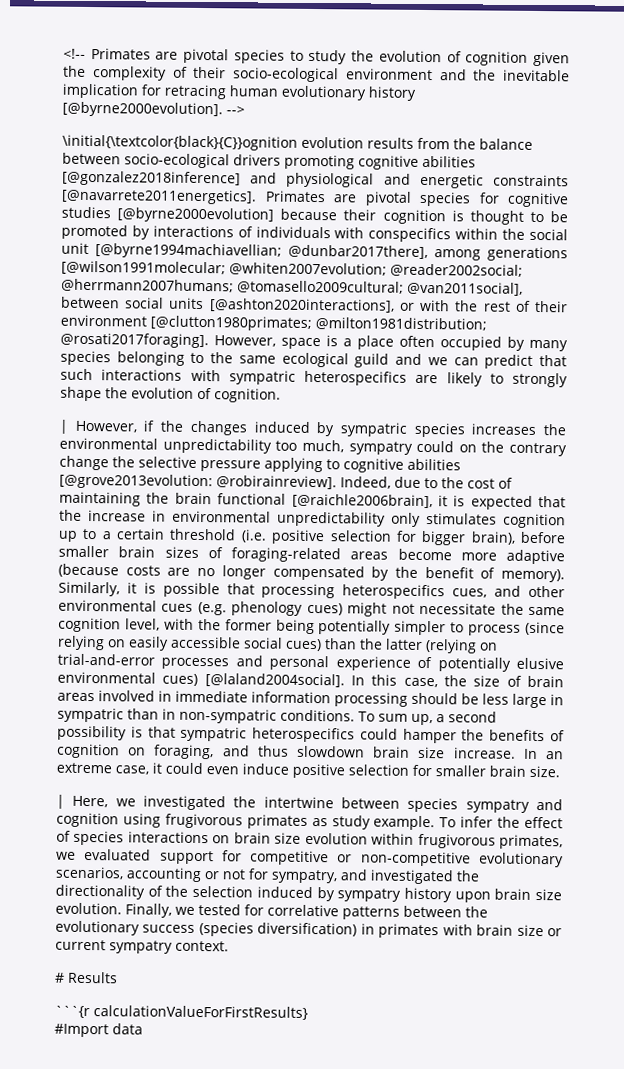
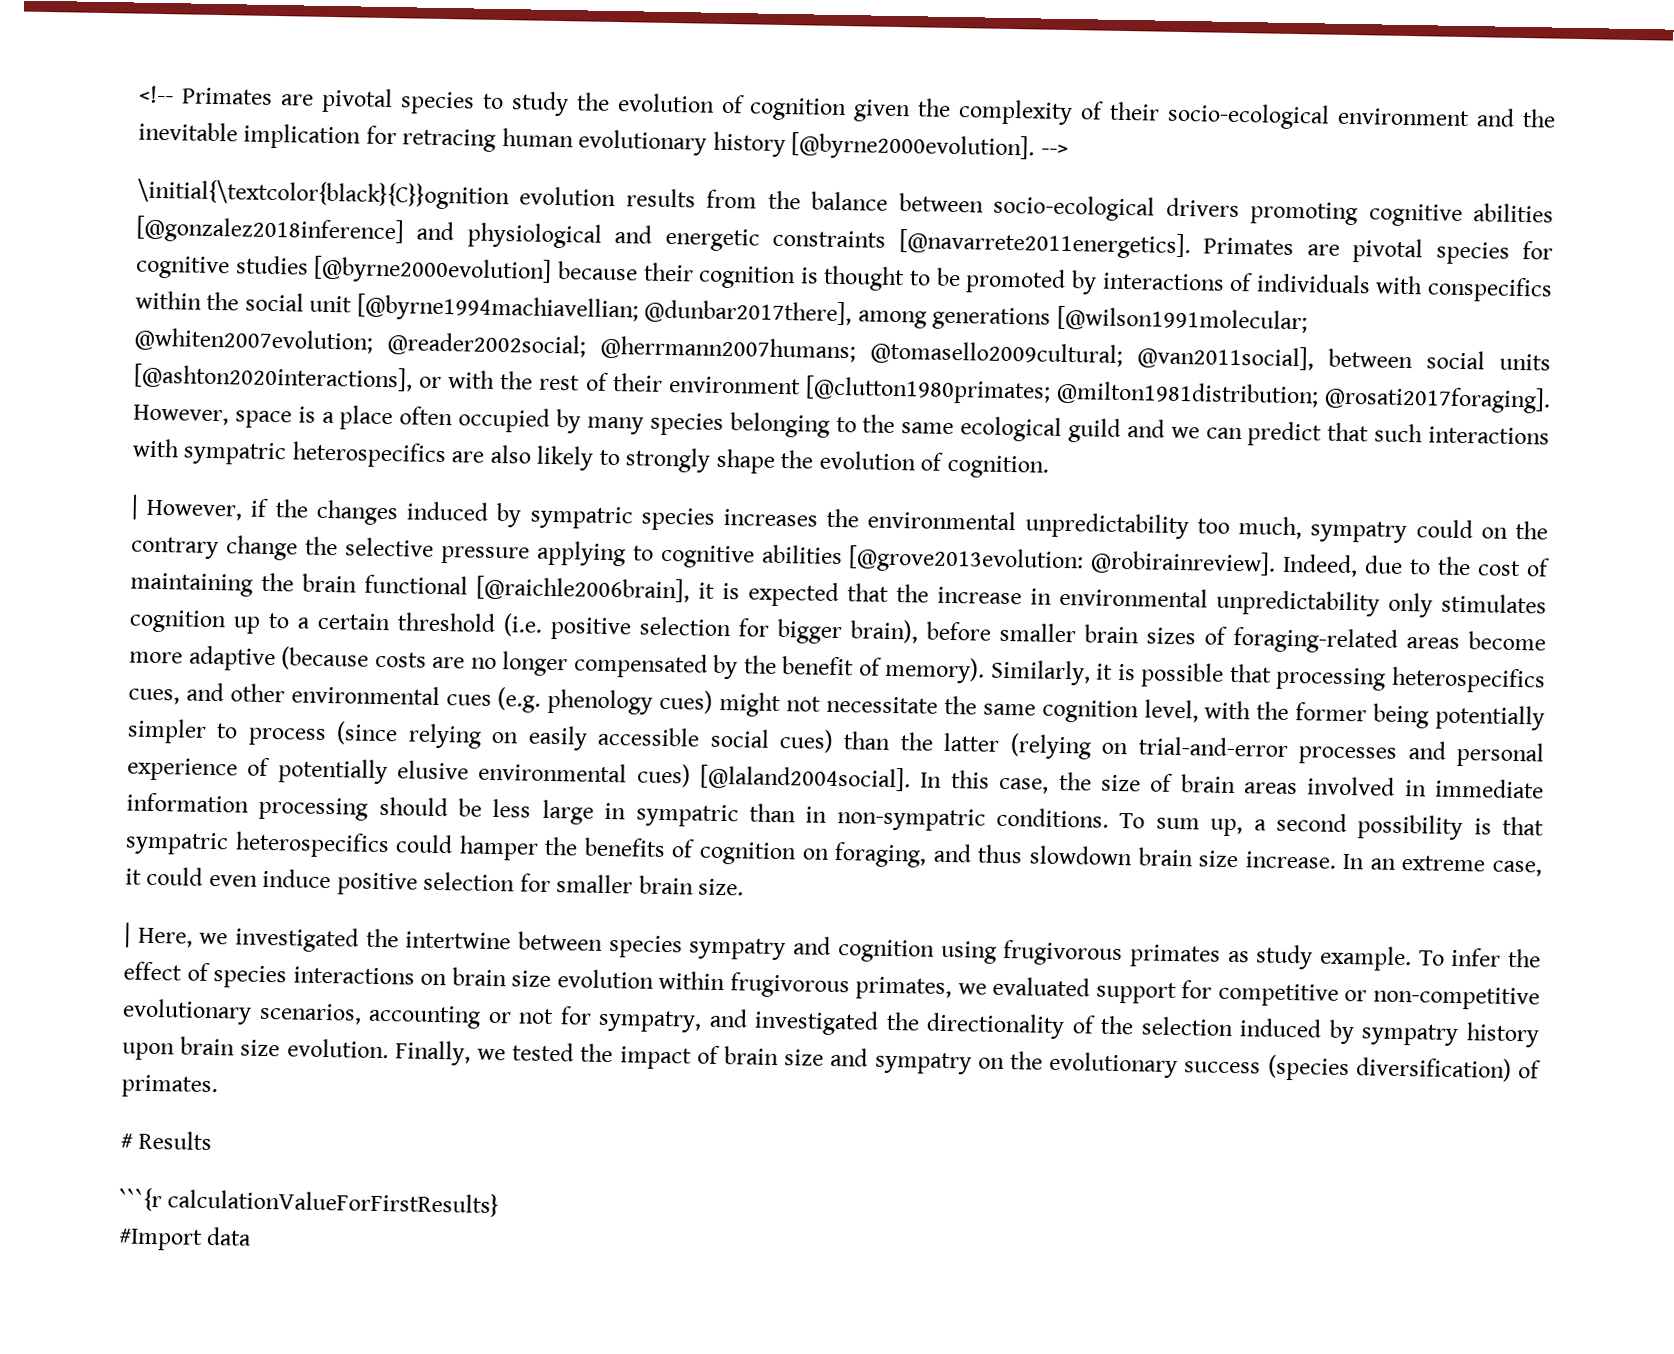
(439, 379) none -> [489,444,532,464] also
[244,904,462,920] for correlative patterns between -> [580,1043,1005,1075] the impact of brain size and sympatry on
[360,923,563,939] [55,939,229,954] in primates with brain size or current sympatry context. -> [1518,1060,1542,1079] [121,1074,218,1099] of primates.

